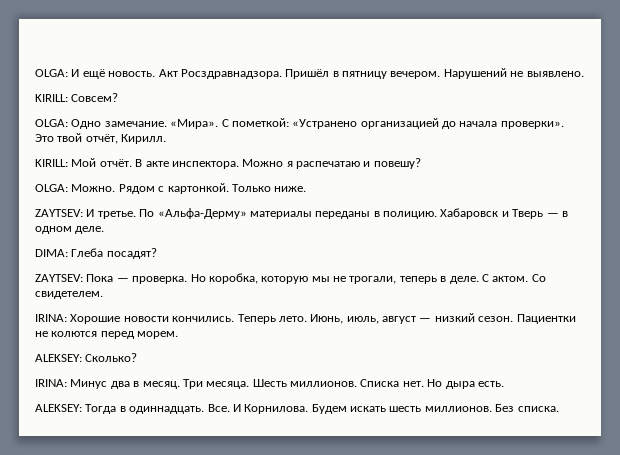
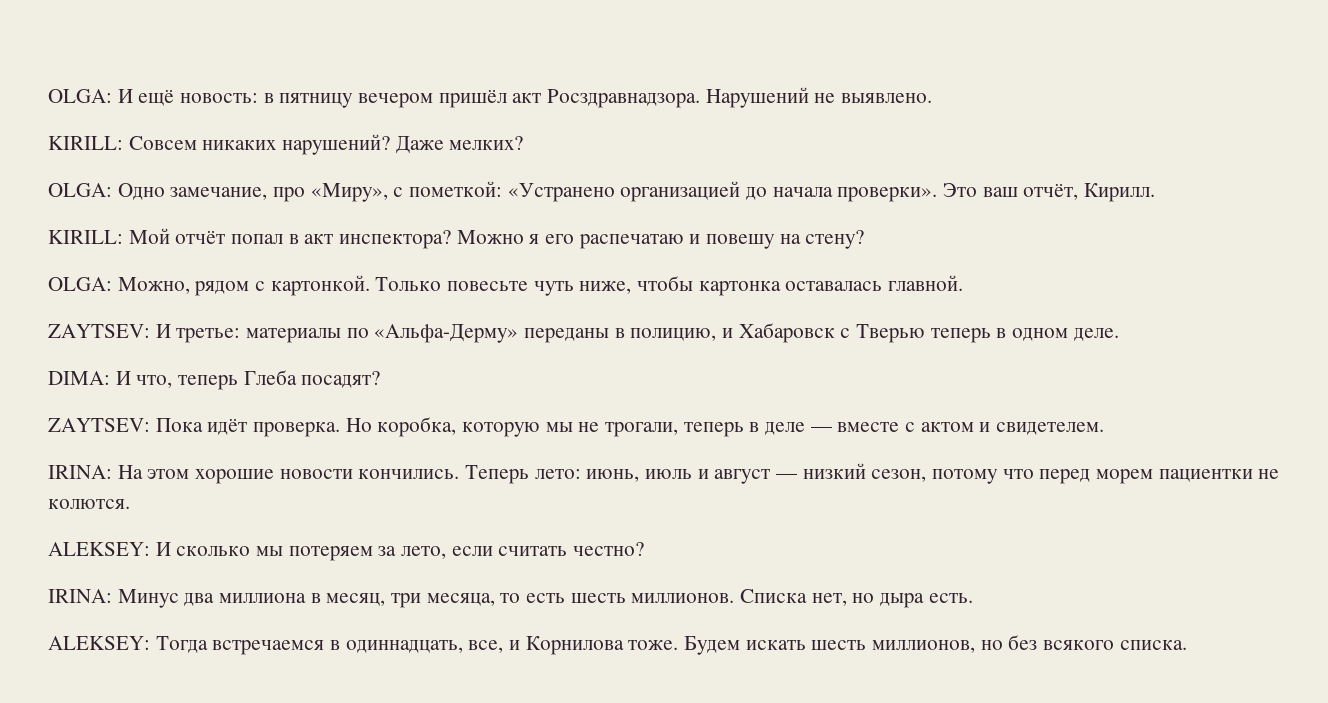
[108,68,584,79] [35,93,119,102] [35,119,229,129] новость. Акт Росздравнадзора. Пришёл в пятницу вечером. Нарушений не выявлено. // KIRILL: Совсем? // OLGA: Одно замечание. «Мира». С -> [180,87,933,108] [48,134,524,155] [48,183,404,202] новость: в пятницу вечером пришёл акт Росздравнадзора. Нарушений не выявлено. // KIRILL: Совсем никаких нарушений? Даже мелких? // OLGA: Одно замечание, про «Миру», с
[57,133,83,142] твой -> [982,187,1018,197] ваш
[99,159,239,169] отчёт. В акте инспектора. -> [175,230,452,249] отчёт попал в акт инспектора?
(293, 164) none -> [545,234,575,244] его
[373,158,421,169] [35,184,155,194] повешу? // OLGA: Можно. Рядом -> [706,230,865,249] [48,277,250,296] повешу на стену? // OLGA: Можно, рядом
[274,186,307,192] [35,208,559,219] ниже. // ZAYTSEV: И третье. По «Альфа-Дерму» материалы переданы в полицию. Хабаровск и Тверь — -> [447,275,964,296] [48,323,991,343] повесьте чуть ниже, чтобы картонка оставалась главной. // ZAYTSEV: И третье: материалы по «Альфа-Дерму» переданы в полицию, и Хабаровск с Тверью теперь
(68, 253) none -> [115,371,239,390] И что, теперь
[116,278,129,282] — -> [207,418,248,435] идёт
[449,274,546,284] [35,291,103,299] [35,313,576,324] [35,331,179,339] [35,353,138,362] [35,379,504,389] [35,404,515,414] деле. С актом. Со свидетелем. // IRINA: Хорошие новости кончились. Теперь лето. Июнь, июль, август — низкий сезон. Пациентки не колются перед морем. // ALEKSEY: Сколько? // IRINA: Минус два в месяц. Три месяца. Шесть миллионов. Списка нет. Но дыра есть. // ALEKSEY: Тогда в одиннадцать. Все. И Корнилова. Будем искать шесть миллионов. Без -> [765,422,1105,435] [48,463,1280,484] [48,499,130,509] [48,542,645,561] [48,589,973,608] [48,635,1115,655] деле — вместе с актом и свидетелем. // IRINA: На этом хорошие новости кончились. Теперь лето: июнь, июль и август — низкий сезон, потому что перед морем пациентки не колются. // ALEKSEY: И сколько мы потеряем за лето, если считать честно? // IRINA: Минус два миллиона в месяц, три месяца, то есть шесть миллионов. Списка нет, но дыра есть. // ALEKSEY: Тогда встречаемся в одиннадцать, все, и Корнилова тоже. Будем искать шесть миллионов, но без всякого

